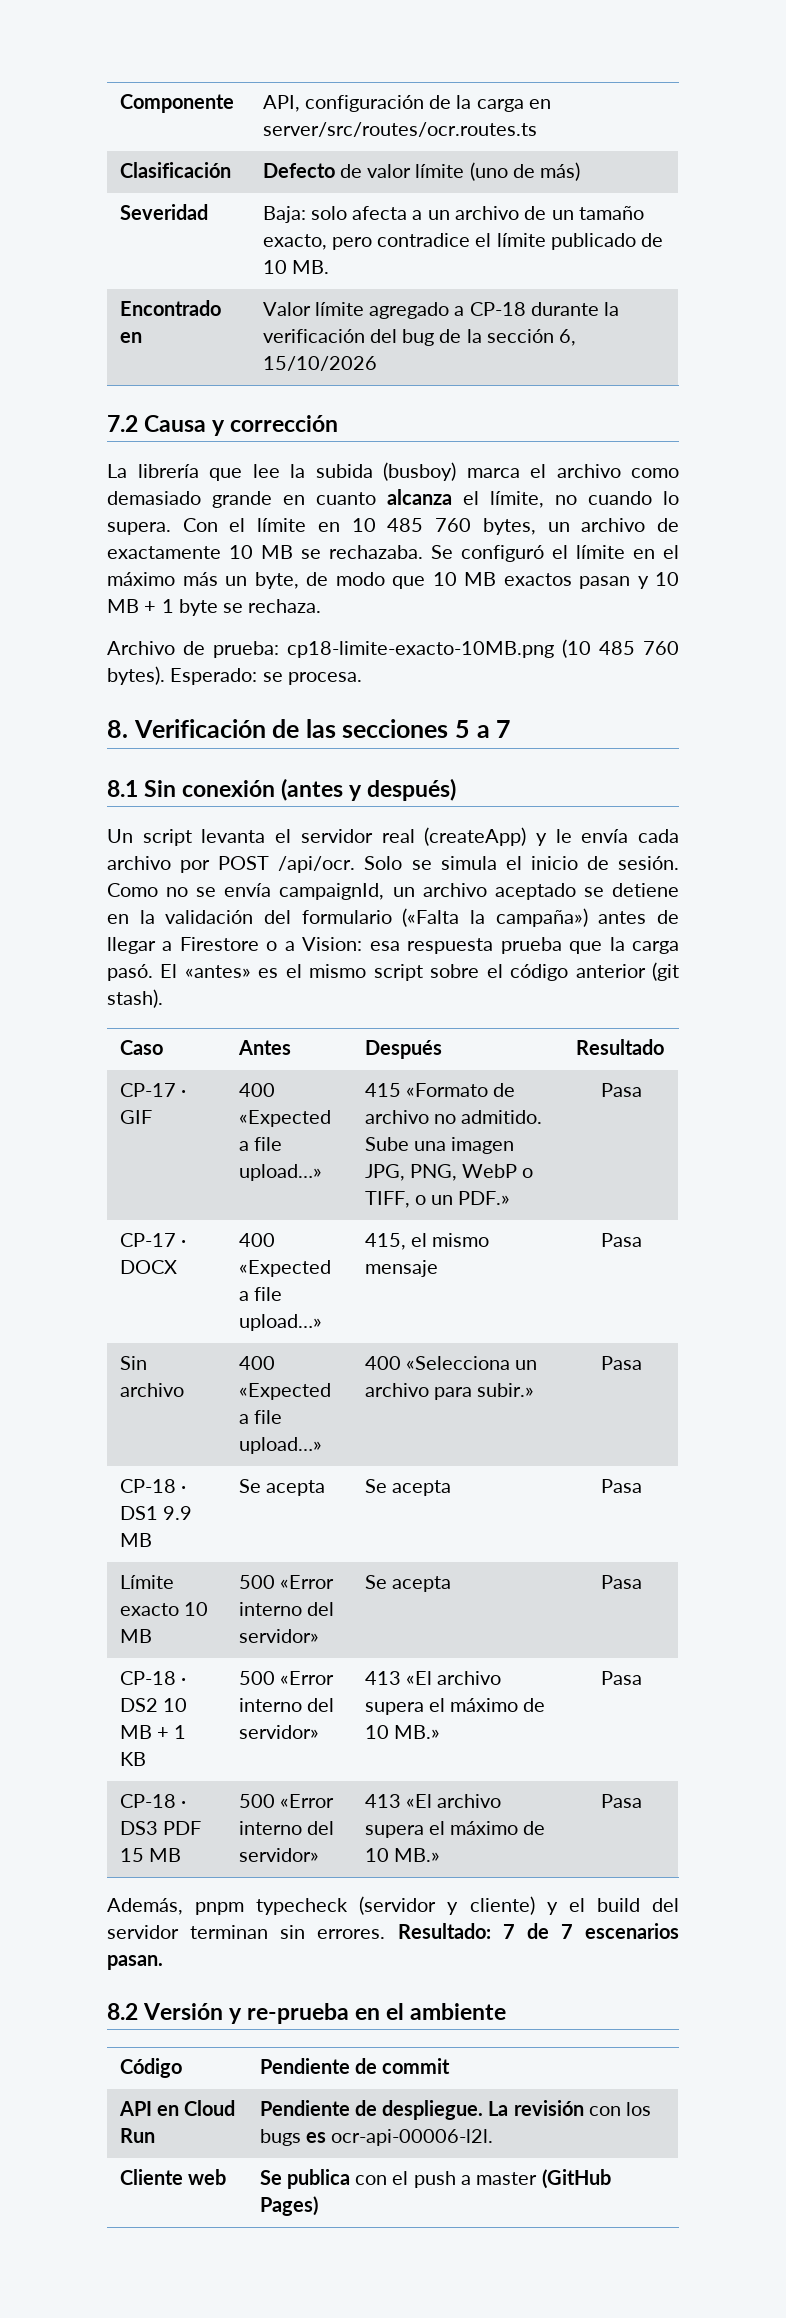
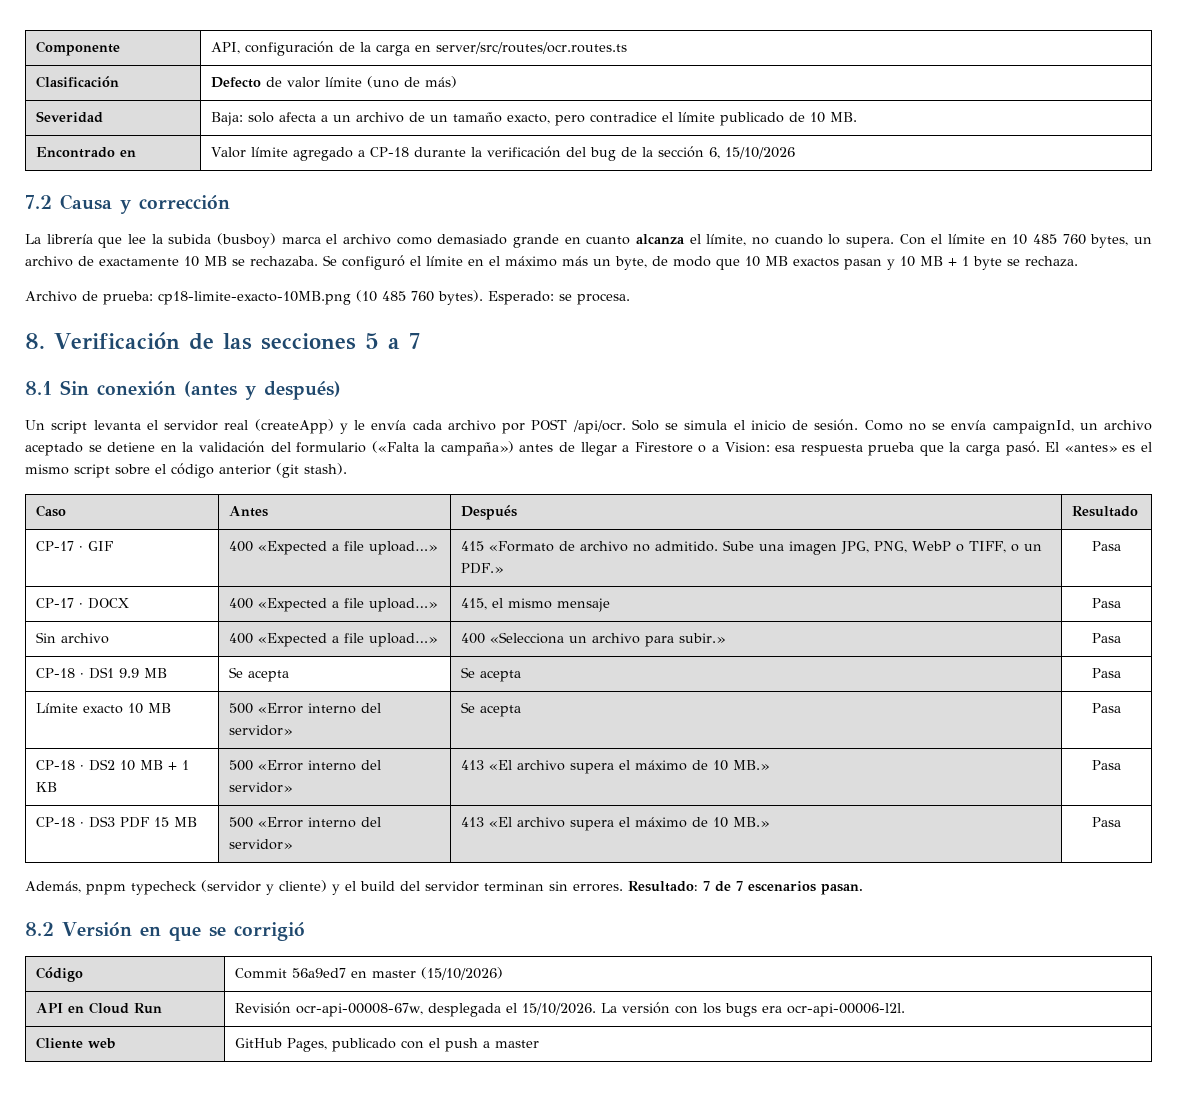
[229,2003,507,2024] [119,2058,182,2078] [259,2058,451,2074] [118,2100,236,2116] [119,2128,155,2143] [259,2100,584,2120] y re-prueba en el ambiente // Código | Pendiente de commit // API en Cloud Run | Pendiente de despliegue. La revisión -> [139,922,305,941] [36,967,84,982] [235,967,504,980] [36,1002,163,1014] [235,1002,671,1017] en que se corrigió // Código | Commit 56a9ed7 en master (15/10/2026) // API en Cloud Run | Revisión ocr-api-00008-67w, desplegada el 15/10/2026. La versión
[305,2132,326,2143] es -> [762,1006,783,1013] era
[259,2169,350,2189] Se publica -> [235,1038,397,1052] GitHub Pages, publicado
[541,2169,611,2189] [259,2196,318,2216] (GitHub Pages) -> (540, 1044) none

